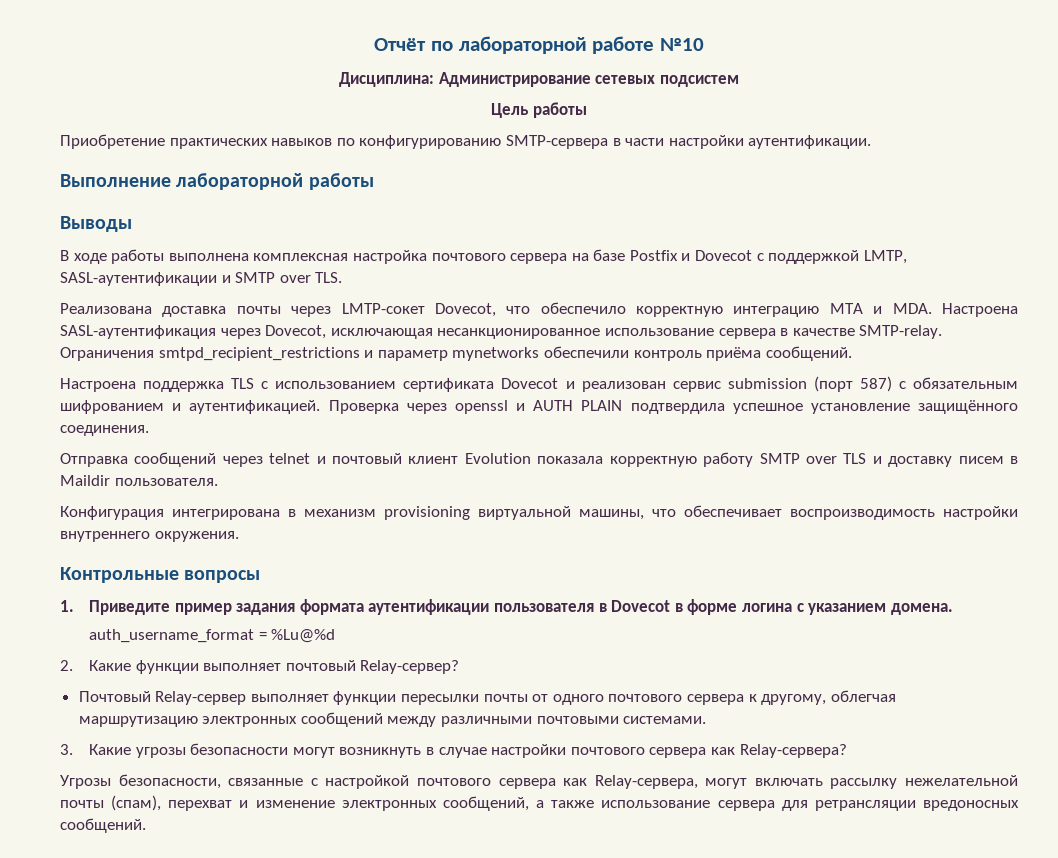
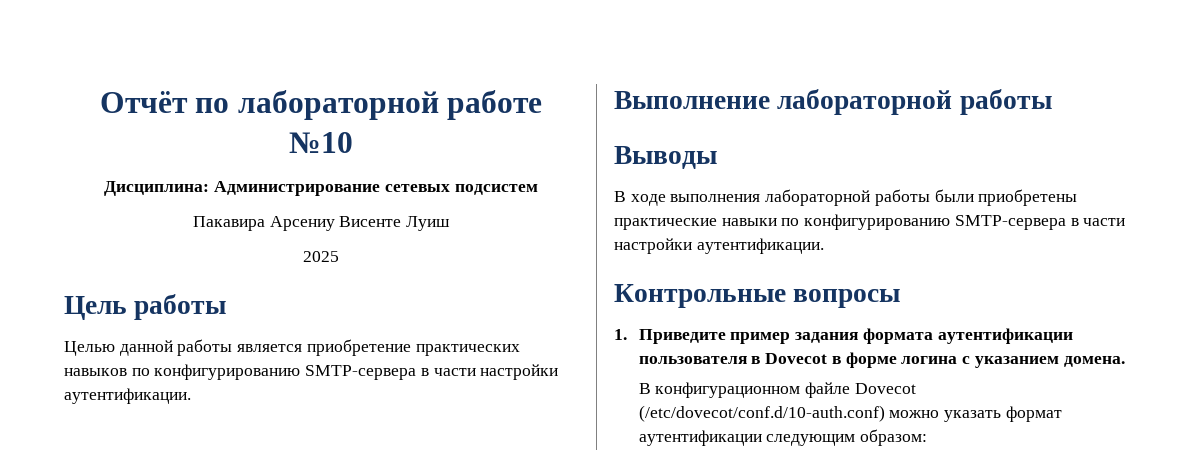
[491,102,587,118] [60,134,165,149] Цель работы // Приобретение -> [192,216,451,231] [303,251,339,262] [64,294,227,320] [64,339,411,356] Пакавира Арсениу Висенте Луиш // 2025 // Цель работы // Целью данной работы является приобретение
[111,249,907,264] [60,272,343,286] [60,302,1018,317] [60,325,943,339] [60,346,852,361] [60,376,1018,392] [60,400,1018,414] [60,425,149,436] [60,452,1018,467] [60,475,218,486] [60,505,1018,520] [60,531,239,542] работы выполнена комплексная настройка почтового сервера на базе Postfix и Dovecot с поддержкой LMTP, SASL-аутентификации и SMTP over TLS. // Реализована доставка почты через LMTP-сокет Dovecot, что обеспечило корректную интеграцию MTA и MDA. Настроена SASL-аутентификация через Dovecot, исключающая несанкционированное использование сервера в качестве SMTP-relay. Ограничения smtpd_recipient_restrictions и параметр mynetworks обеспечили контроль приёма сообщений. // Настроена поддержка TLS с использованием сертификата Dovecot и реализован сервис submission (порт 587) с обязательным шифрованием и аутентификацией. Проверка через openssl и AUTH PLAIN подтвердила успешное установление защищённого соединения. // Отправка сообщений через telnet и почтовый клиент Evolution показала корректную работу SMTP over TLS и доставку писем в Maildir пользователя. // Конфигурация интегрирована в механизм provisioning виртуальной машины, что обеспечивает воспроизводимость настройки внутреннего окружения. -> [670,189,1078,206] [614,214,1126,230] [614,238,824,254] выполнения лабораторной работы были приобретены практические навыки по конфигурированию SMTP-сервера в части настройки аутентификации.
[89,629,336,643] [60,660,460,674] [78,690,896,705] [78,712,707,727] [60,743,847,758] [60,774,1019,789] [60,795,1020,811] [60,818,146,833] auth_username_format = %Lu@%d // 2. Какие функции выполняет почтовый Relay-сервер? // Почтовый Relay-сервер выполняет функции пересылки почты от одного почтового сервера к другому, облегчая маршрутизацию электронных сообщений между различными почтовыми системами. // 3. Какие угрозы безопасности могут возникнуть в случае настройки почтового сервера как Relay-сервера? // Угрозы безопасности, связанные с настройкой почтового сервера как Relay-сервера, могут включать рассылку нежелательной почты (спам), перехват и изменение электронных сообщений, а также использование сервера для ретрансляции вредоносных сообщений. -> [638,382,916,398] [638,405,1062,422] [638,429,928,446] В конфигурационном файле Dovecot (/etc/dovecot/conf.d/10-auth.conf) можно указать формат аутентификации следующим образом:

